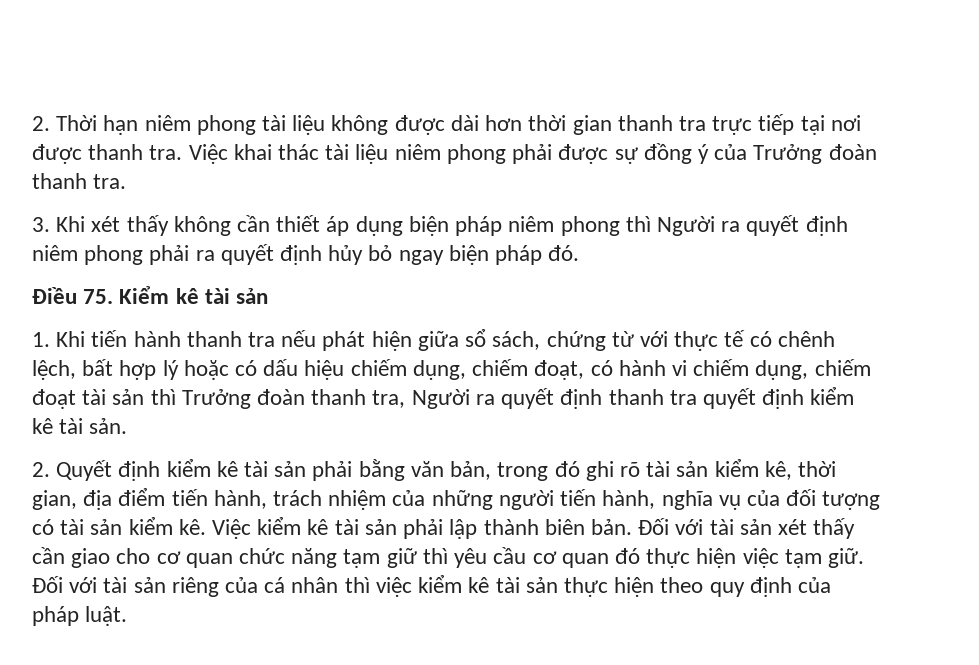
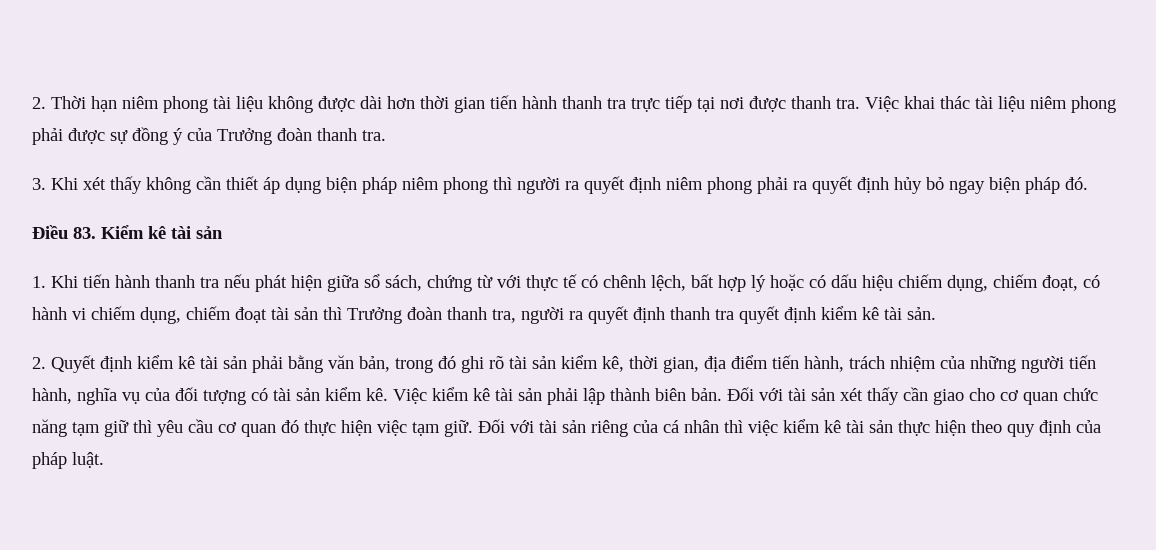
(612, 125) none -> [490,95,557,109] tiến hành
[656,216,715,236] Người -> [517,177,560,194] người
[83,289,114,304] 75. -> [73,227,96,239] 83.
[411,389,470,409] Người -> [521,307,564,324] người

